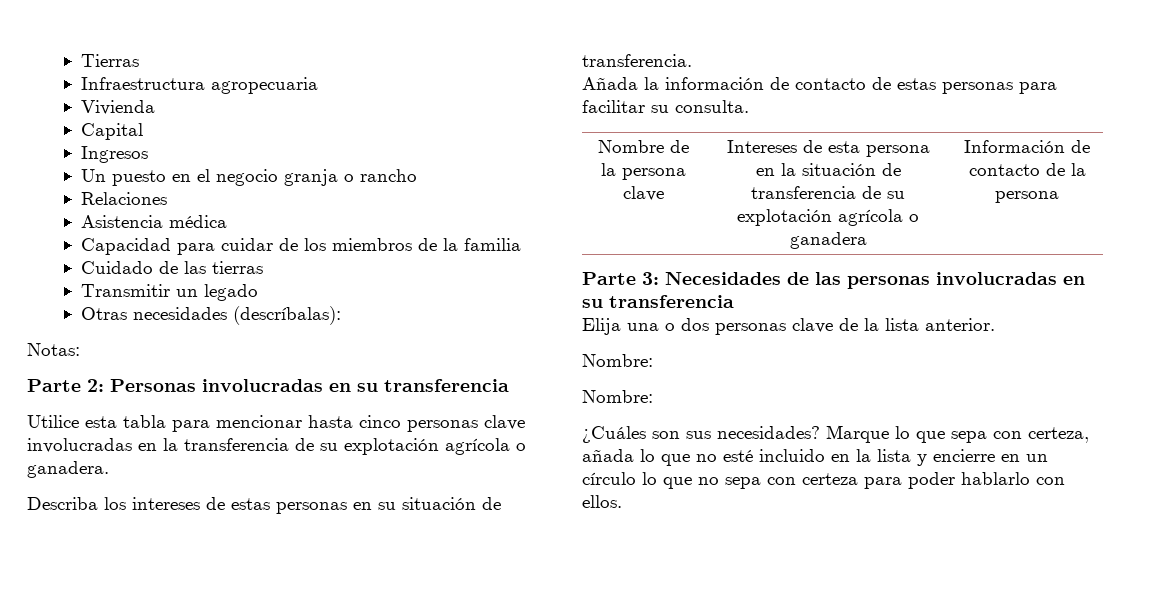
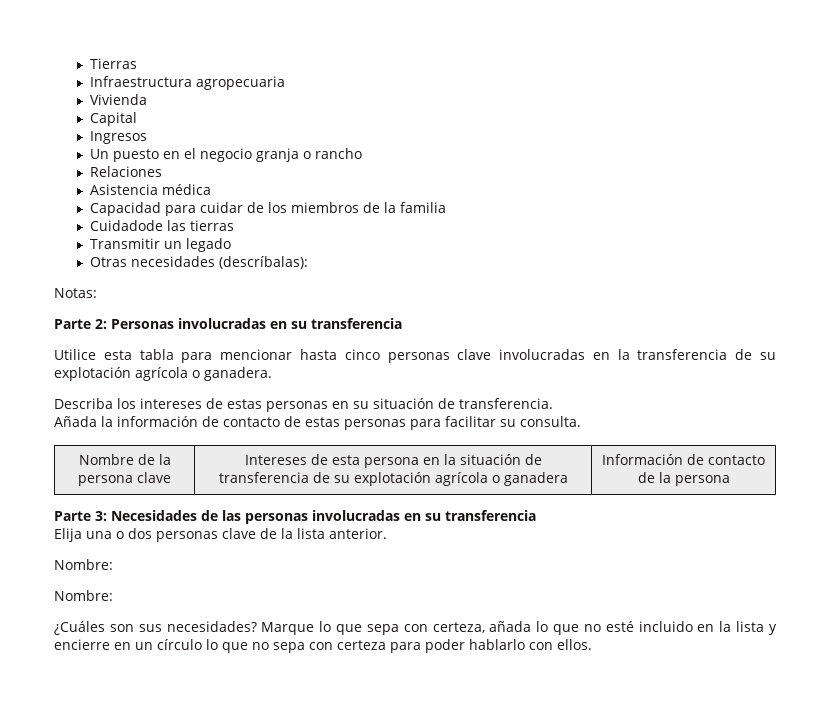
[81,261,179,274] Cuidado de -> [89,220,163,231] Cuidadode

